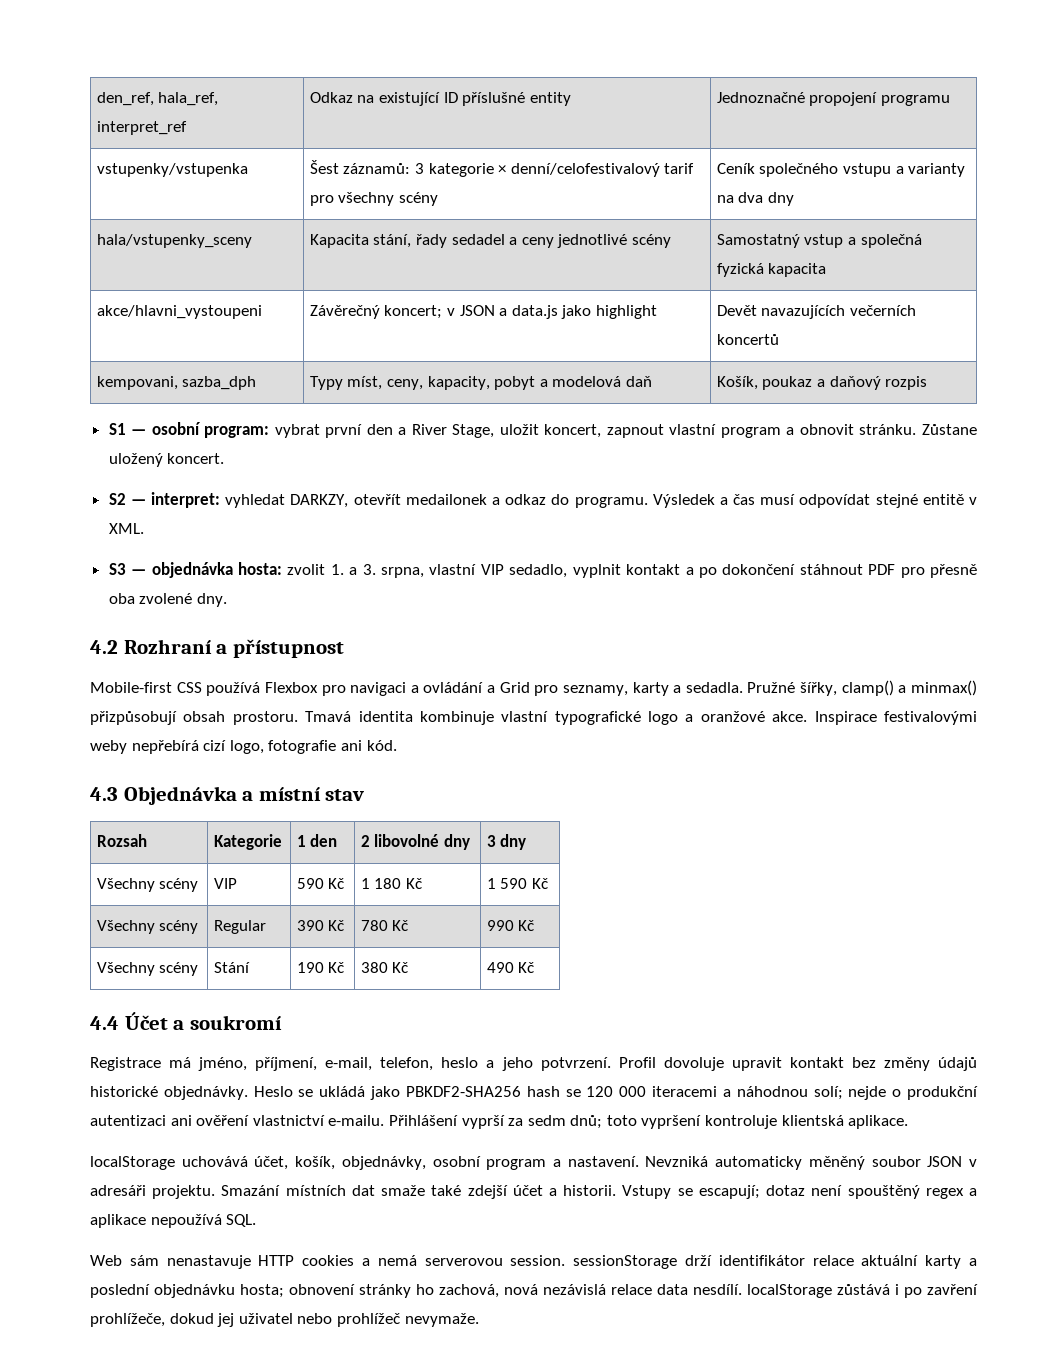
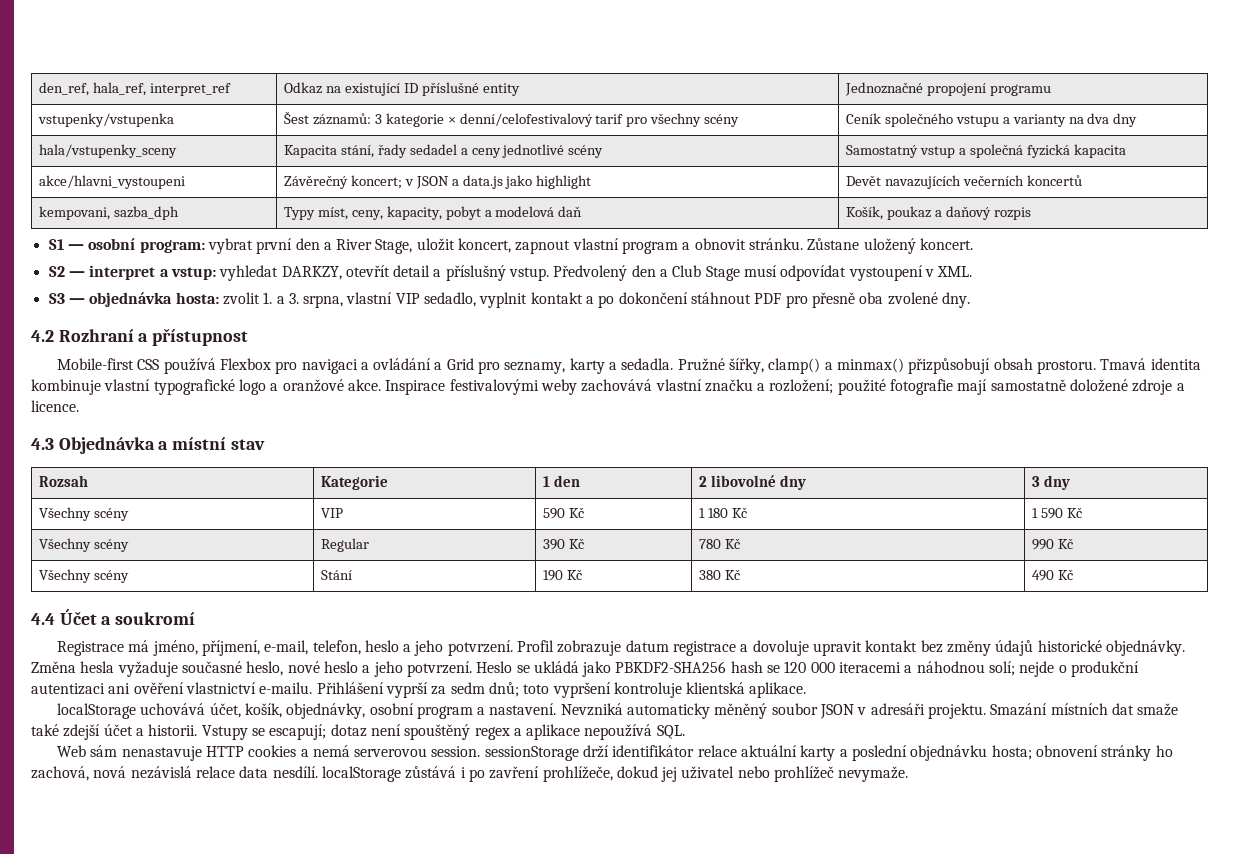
[151,492,964,508] interpret: vyhledat DARKZY, otevřít medailonek a odkaz do programu. Výsledek a čas musí odpovídat stejné entitě -> [89,265,923,281] interpret a vstup: vyhledat DARKZY, otevřít detail a příslušný vstup. Předvolený den a Club Stage musí odpovídat vystoupení
[131,740,397,754] nepřebírá cizí logo, fotografie ani kód. -> [581,379,1185,395] [31,400,79,412] zachovává vlastní značku a rozložení; použité fotografie mají samostatně doložené zdroje a licence.
(656, 1062) none -> [557,640,749,656] zobrazuje datum registrace a
(248, 1093) none -> [31,661,472,677] Změna hesla vyžaduje současné heslo, nové heslo a jeho potvrzení.

